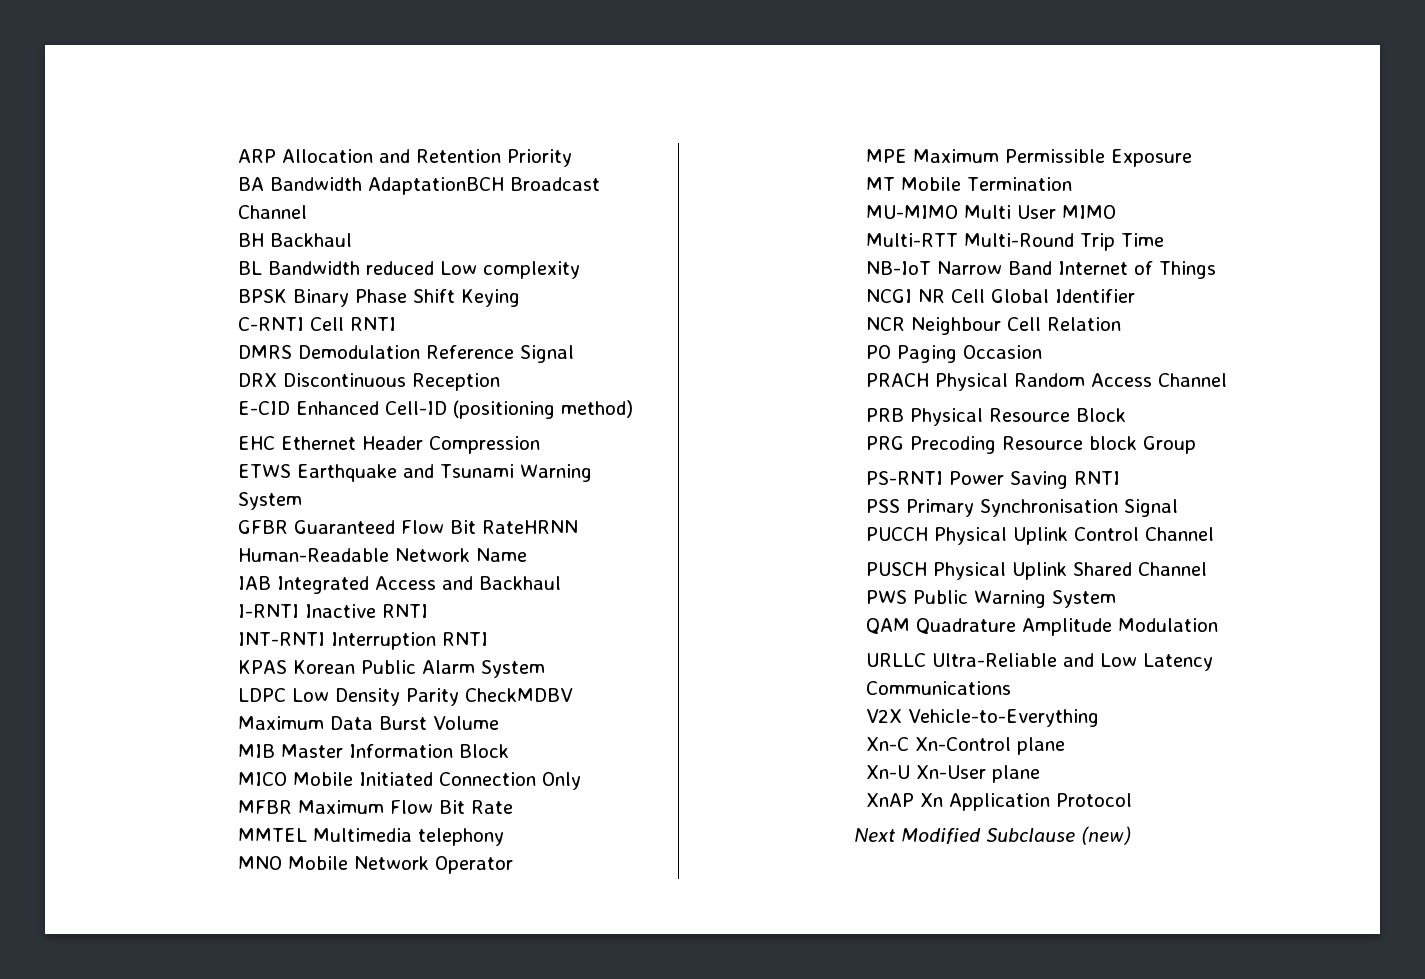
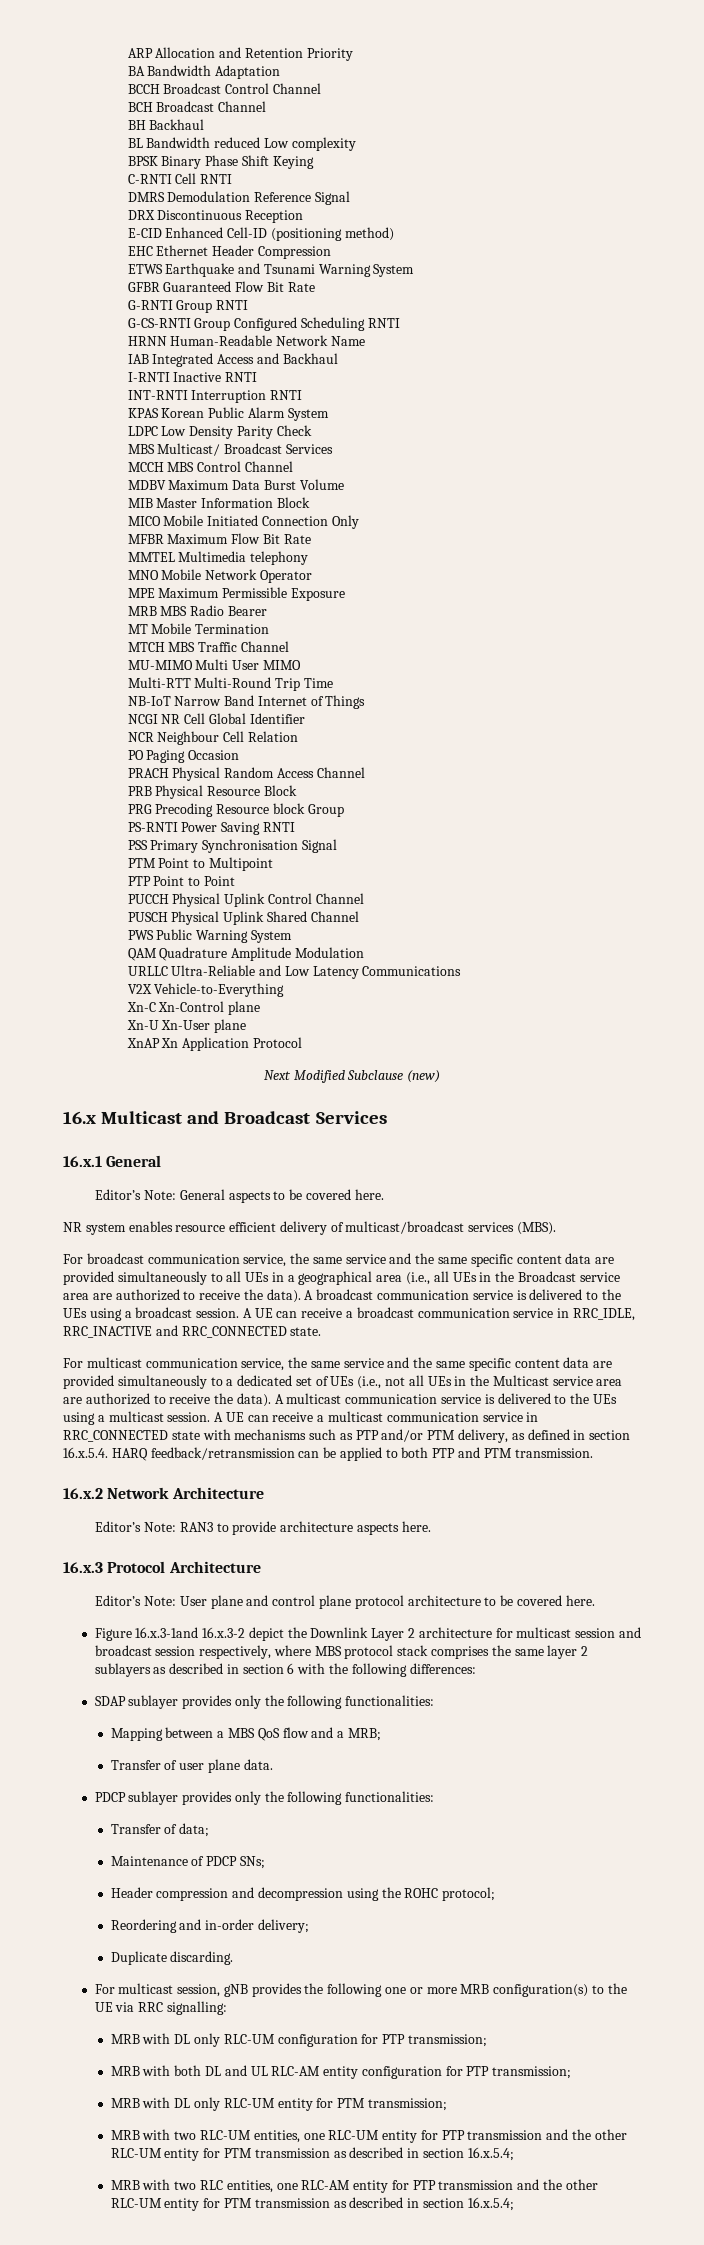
[368,177,505,195] AdaptationBCH -> [215,65,281,79] [127,83,321,94] [127,102,153,112] Adaptation // BCCH Broadcast Control Channel // BCH
[482,520,579,534] RateHRNN -> [287,282,315,292] [127,300,249,313] [127,317,400,331] [127,336,167,346] Rate // G-RNTI Group RNTI // G-CS-RNTI Group Configured Scheduling RNTI // HRNN
[465,688,574,702] CheckMDBV -> [276,425,312,436] [127,443,333,456] [127,461,293,472] [127,480,166,490] Check // MBS Multicast/ Broadcast Services // MCCH MBS Control Channel // MDBV
(1193, 158) none -> [127,605,267,616] // MRB MBS Radio Bearer
(1073, 184) none -> [127,641,289,652] // MTCH MBS Traffic Channel
(1179, 508) none -> [127,857,273,871] [127,876,235,886] // PTM Point to Multipoint // PTP Point to Point
(1131, 835) none -> [63,1111,387,1124] [63,1155,162,1167] [95,1189,384,1203] [63,1221,557,1235] [63,1253,615,1267] [63,1271,620,1285] [63,1289,621,1303] [63,1307,635,1321] [63,1325,322,1338] [63,1357,613,1371] [63,1375,623,1389] [63,1393,617,1407] [63,1411,539,1425] [63,1429,631,1443] [63,1447,593,1461] [63,1487,264,1499] [95,1521,431,1535] [63,1561,261,1573] [95,1595,595,1609] [94,1627,641,1641] [94,1645,589,1659] [94,1663,476,1677] [94,1695,435,1709] [110,1727,381,1741] [110,1759,273,1773] [94,1791,435,1805] [110,1823,210,1837] [110,1856,266,1869] [110,1887,496,1901] [110,1919,310,1933] [110,1951,234,1965] [94,1983,627,1997] [94,2001,227,2015] [110,2033,487,2047] [110,2065,572,2079] [110,2097,447,2111] [110,2129,627,2143] [110,2147,514,2161] [110,2179,598,2193] [110,2197,514,2211] // 16.x Multicast and Broadcast Services // 16.x.1 General // Editor’s Note: General aspects to be covered here. // NR system enables resource efficient delivery of multicast/broadcast services (MBS). // For broadcast communication service, the same service and the same specific content data are provided simultaneously to all UEs in a geographical area (i.e., all UEs in the Broadcast service area are authorized to receive the data). A broadcast communication service is delivered to the UEs using a broadcast session. A UE can receive a broadcast communication service in RRC_IDLE, RRC_INACTIVE and RRC_CONNECTED state. // For multicast communication service, the same service and the same specific content data are provided simultaneously to a dedicated set of UEs (i.e., not all UEs in the Multicast service area are authorized to receive the data). A multicast communication service is delivered to the UEs using a multicast session. A UE can receive a multicast communication service in RRC_CONNECTED state with mechanisms such as PTP and/or PTM delivery, as defined in section 16.x.5.4. HARQ feedback/retransmission can be applied to both PTP and PTM transmission. // 16.x.2 Network Architecture // Editor’s Note: RAN3 to provide architecture aspects here. // 16.x.3 Protocol Architecture // Editor’s Note: User plane and control plane protocol architecture to be covered here. // Figure 16.x.3-1and 16.x.3-2 depict the Downlink Layer 2 architecture for multicast session and broadcast session respectively, where MBS protocol stack comprises the same layer 2 sublayers as described in section 6 with the following differences: // SDAP sublayer provides only the following functionalities: // Mapping between a MBS QoS flow and a MRB; // Transfer of user plane data. // PDCP sublayer provides only the following functionalities: // Transfer of data; // Maintenance of PDCP SNs; // Header compression and decompression using the ROHC protocol; // Reordering and in-order delivery; // Duplicate discarding. // For multicast session, gNB provides the following one or more MRB configuration(s) to the UE via RRC signalling: // MRB with DL only RLC-UM configuration for PTP transmission; // MRB with both DL and UL RLC-AM entity configuration for PTP transmission; // MRB with DL only RLC-UM entity for PTM transmission; // MRB with two RLC-UM entities, one RLC-UM entity for PTP transmission and the other RLC-UM entity for PTM transmission as described in section 16.x.5.4; // MRB with two RLC entities, one RLC-AM entity for PTP transmission and the other RLC-UM entity for PTM transmission as described in section 16.x.5.4;

